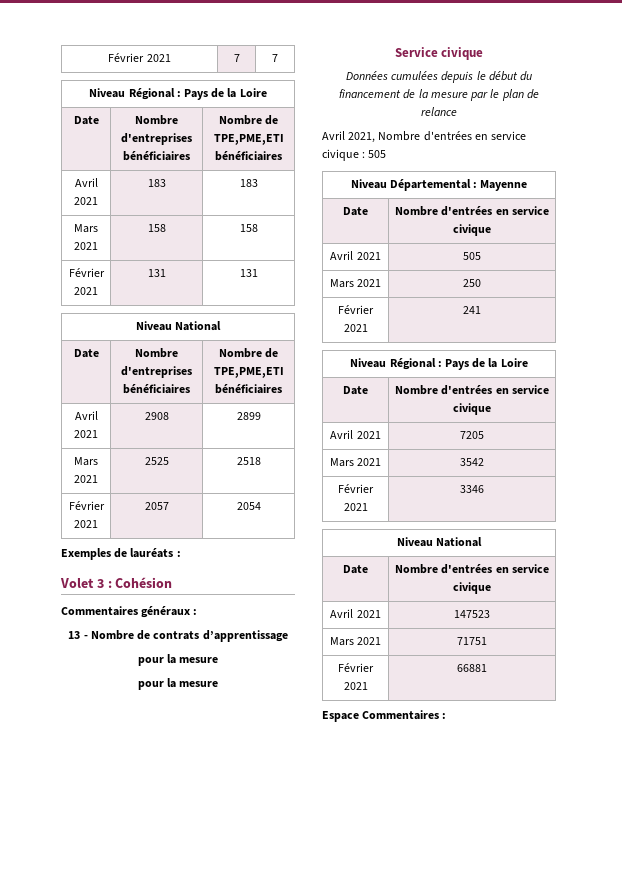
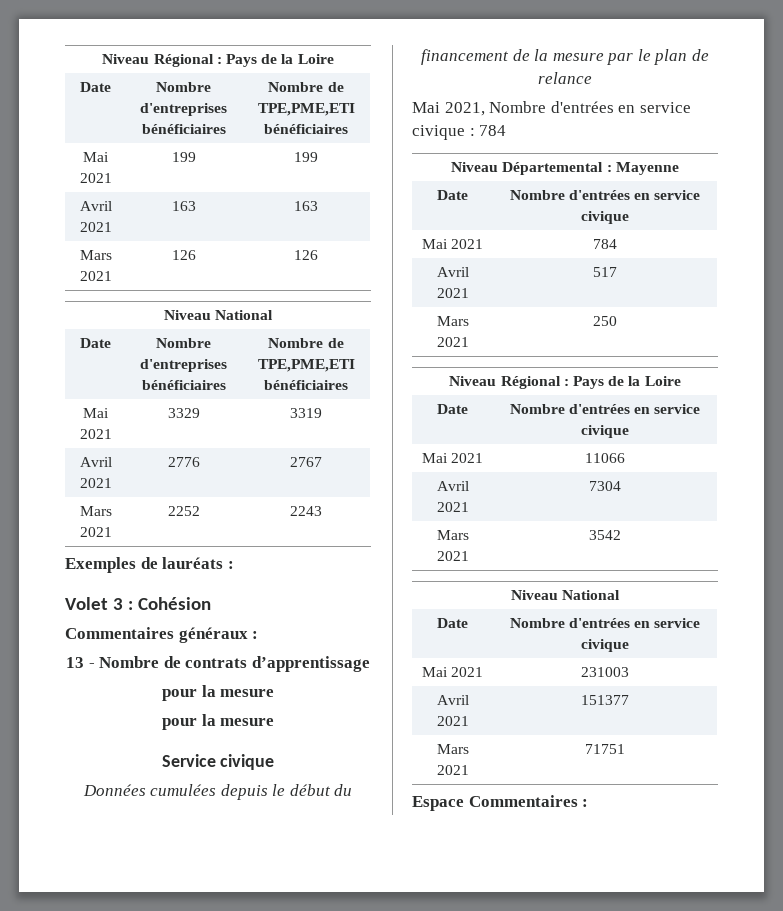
[108,53,171,62] [233,54,240,62] [272,54,278,62] Février 2021 | 7 | 7 // -> (102, 59) none
[74,178,98,187] [74,197,98,205] [147,179,166,187] [239,179,258,187] [74,224,98,233] [74,242,98,250] [147,224,166,232] [239,224,258,232] [68,268,105,277] [74,287,98,295] [147,269,166,277] [239,269,258,277] // Avril 2021 | 183 | 183 // Mars 2021 | 158 | 158 // Février 2021 | 131 | 131 -> [83,152,109,162] [79,173,112,183] [171,152,196,162] [294,152,318,162] [79,201,112,211] [79,222,112,232] [171,201,196,211] [294,201,318,211] [79,250,112,260] [79,271,112,281] [171,250,196,260] [294,250,318,260] // Mai 2021 | 199 | 199 // Avril 2021 | 163 | 163 // Mars 2021 | 126 | 126
[74,411,98,420] [74,430,98,438] [144,412,169,420] [236,412,261,420] [74,457,98,466] [74,475,98,483] [144,457,169,465] [236,457,261,465] [68,501,105,510] [74,520,98,528] [144,502,169,510] [236,502,261,510] // Avril 2021 | 2908 | 2899 // Mars 2021 | 2525 | 2518 // Février 2021 | 2057 | 2054 -> [83,408,109,418] [79,429,112,439] [167,408,200,418] [290,408,322,418] [79,457,112,467] [79,478,112,488] [167,457,200,467] [290,457,322,467] [79,506,112,516] [79,527,112,537] [167,506,200,516] [290,506,322,516] // Mai 2021 | 3329 | 3319 // Avril 2021 | 2776 | 2767 // Mars 2021 | 2252 | 2243
[322,131,345,140] Avril -> [412,102,440,113] Mai
[368,150,387,158] 505 -> [479,125,507,136] 784
[330,251,381,260] [463,252,481,260] // Avril 2021 | 505 -> [421,239,484,249] [593,239,617,249] [436,267,469,277] [436,288,469,298] [593,267,617,277] // Mai 2021 | 784 // Avril 2021 | 517
[338,305,374,314] [343,324,368,332] [463,306,481,314] // Février 2021 | 241 -> (617, 321) none
[330,430,381,439] [460,431,484,439] // Avril 2021 | 7205 -> [421,453,484,463] [585,453,625,463] [436,481,469,491] [436,502,469,512] [589,481,621,491] // Mai 2021 | 11066 // Avril 2021 | 7304
[338,484,374,493] [343,503,368,511] [460,485,484,493] // Février 2021 | 3346 -> (621, 535) none
[330,609,381,618] [454,610,490,618] // Avril 2021 | 147523 -> [421,667,484,677] [581,667,629,677] [436,695,469,705] [436,716,469,726] [581,695,629,705] // Mai 2021 | 231003 // Avril 2021 | 151377
[338,663,374,672] [343,682,368,690] [457,664,487,672] // Février 2021 | 66881 -> (625, 749) none

